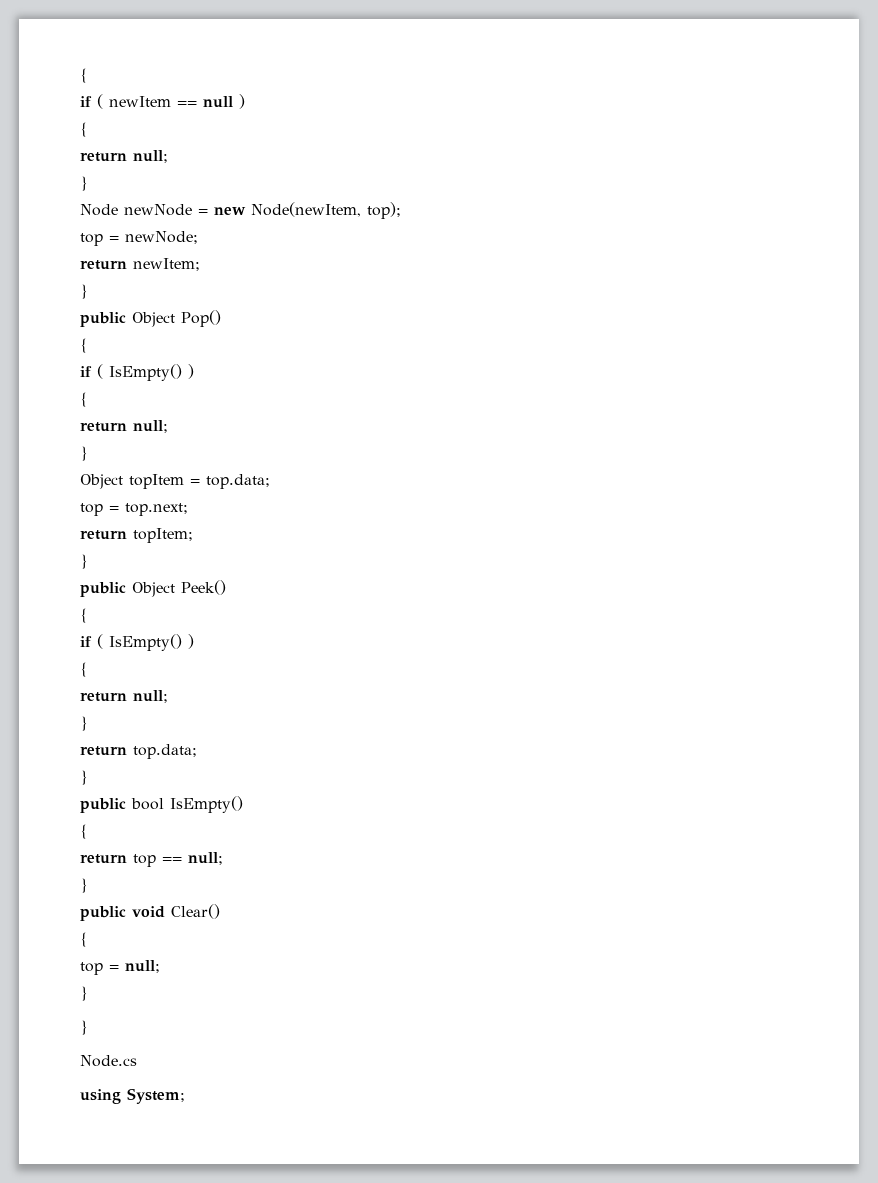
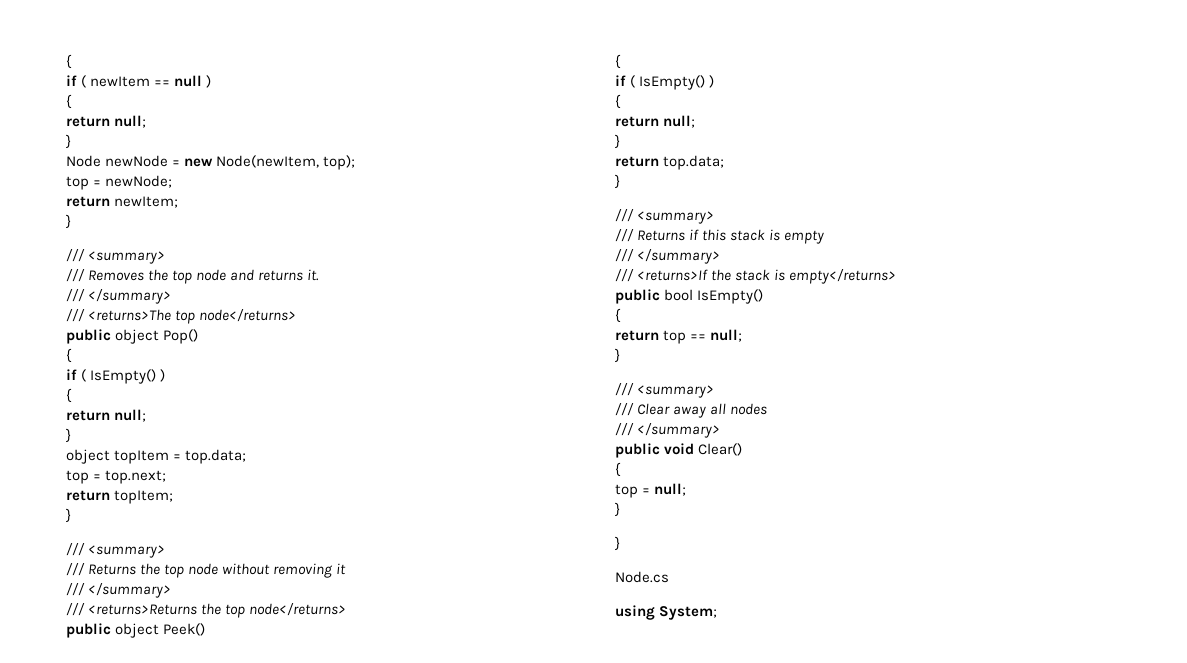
[80,312,175,327] // public Object -> [66,249,166,264] [66,269,320,284] [66,289,172,304] [66,309,297,324] [66,329,160,344] // /// <summary> // /// Removes the top node and returns it. // /// </summary> // /// <returns>The top node</returns> // public object
[80,474,123,489] Object -> [66,449,110,464] object
[80,582,175,597] // public Object -> [66,543,166,558] [66,563,347,578] [66,583,172,598] [66,603,347,618] [66,623,160,638] // /// <summary> // /// Returns the top node without removing it // /// </summary> // /// <returns>Returns the top node</returns> // public object
(88, 777) none -> [615,209,715,224] [615,229,825,244] [615,249,721,264] [615,269,897,284] // /// <summary> // /// Returns if this stack is empty // /// </summary> // /// <returns>If the stack is empty</returns>
(88, 885) none -> [615,383,715,398] [615,403,768,418] [615,423,721,438] // /// <summary> // /// Clear away all nodes // /// </summary>

